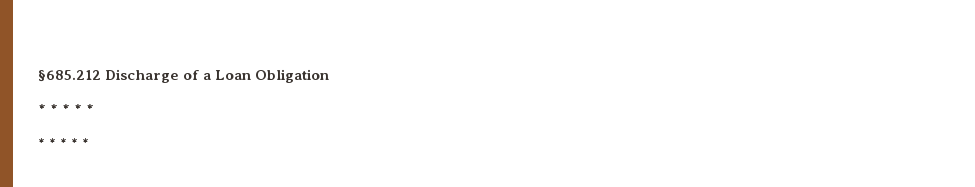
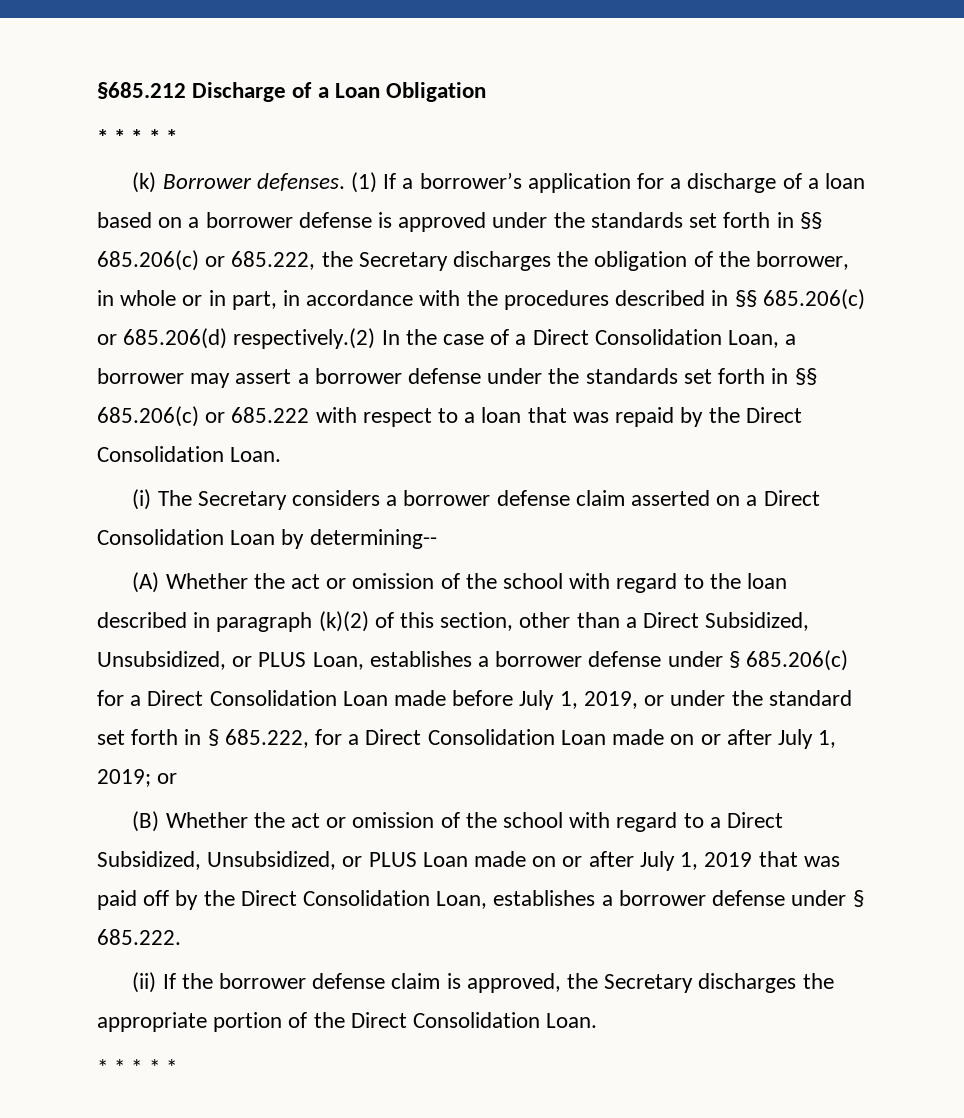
(95, 109) none -> [132,172,866,193] [97,212,822,232] [97,250,850,271] [97,289,865,310] [97,328,797,349] [97,368,817,388] [97,406,802,427] [97,446,282,462] [132,489,820,510] [97,529,437,549] [132,572,788,593] [97,611,810,632] [97,650,849,671] [97,690,852,710] [97,729,837,749] [97,769,178,787] [132,811,784,832] [97,851,840,871] [97,890,864,910] [97,929,181,945] [132,972,834,993] [97,1012,598,1032] // (k) Borrower defenses. (1) If a borrower’s application for a discharge of a loan based on a borrower defense is approved under the standards set forth in §§ 685.206(c) or 685.222, the Secretary discharges the obligation of the borrower, in whole or in part, in accordance with the procedures described in §§ 685.206(c) or 685.206(d) respectively.(2) In the case of a Direct Consolidation Loan, a borrower may assert a borrower defense under the standards set forth in §§ 685.206(c) or 685.222 with respect to a loan that was repaid by the Direct Consolidation Loan. // (i) The Secretary considers a borrower defense claim asserted on a Direct Consolidation Loan by determining-- // (A) Whether the act or omission of the school with regard to the loan described in paragraph (k)(2) of this section, other than a Direct Subsidized, Unsubsidized, or PLUS Loan, establishes a borrower defense under § 685.206(c) for a Direct Consolidation Loan made before July 1, 2019, or under the standard set forth in § 685.222, for a Direct Consolidation Loan made on or after July 1, 2019; or // (B) Whether the act or omission of the school with regard to a Direct Subsidized, Unsubsidized, or PLUS Loan made on or after July 1, 2019 that was paid off by the Direct Consolidation Loan, establishes a borrower defense under § 685.222. // (ii) If the borrower defense claim is approved, the Secretary discharges the appropriate portion of the Direct Consolidation Loan.

